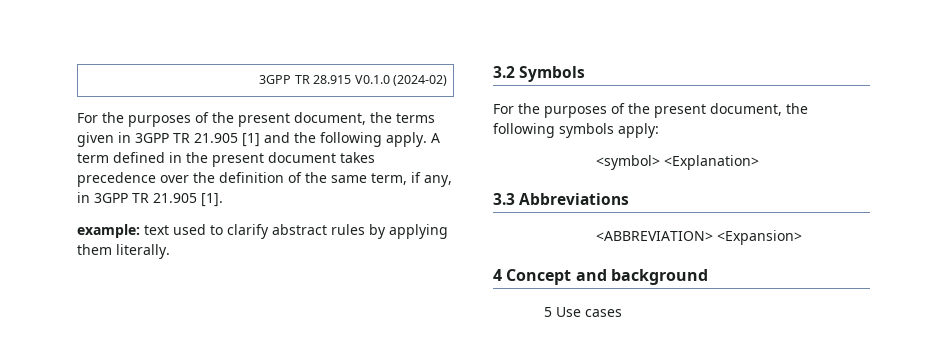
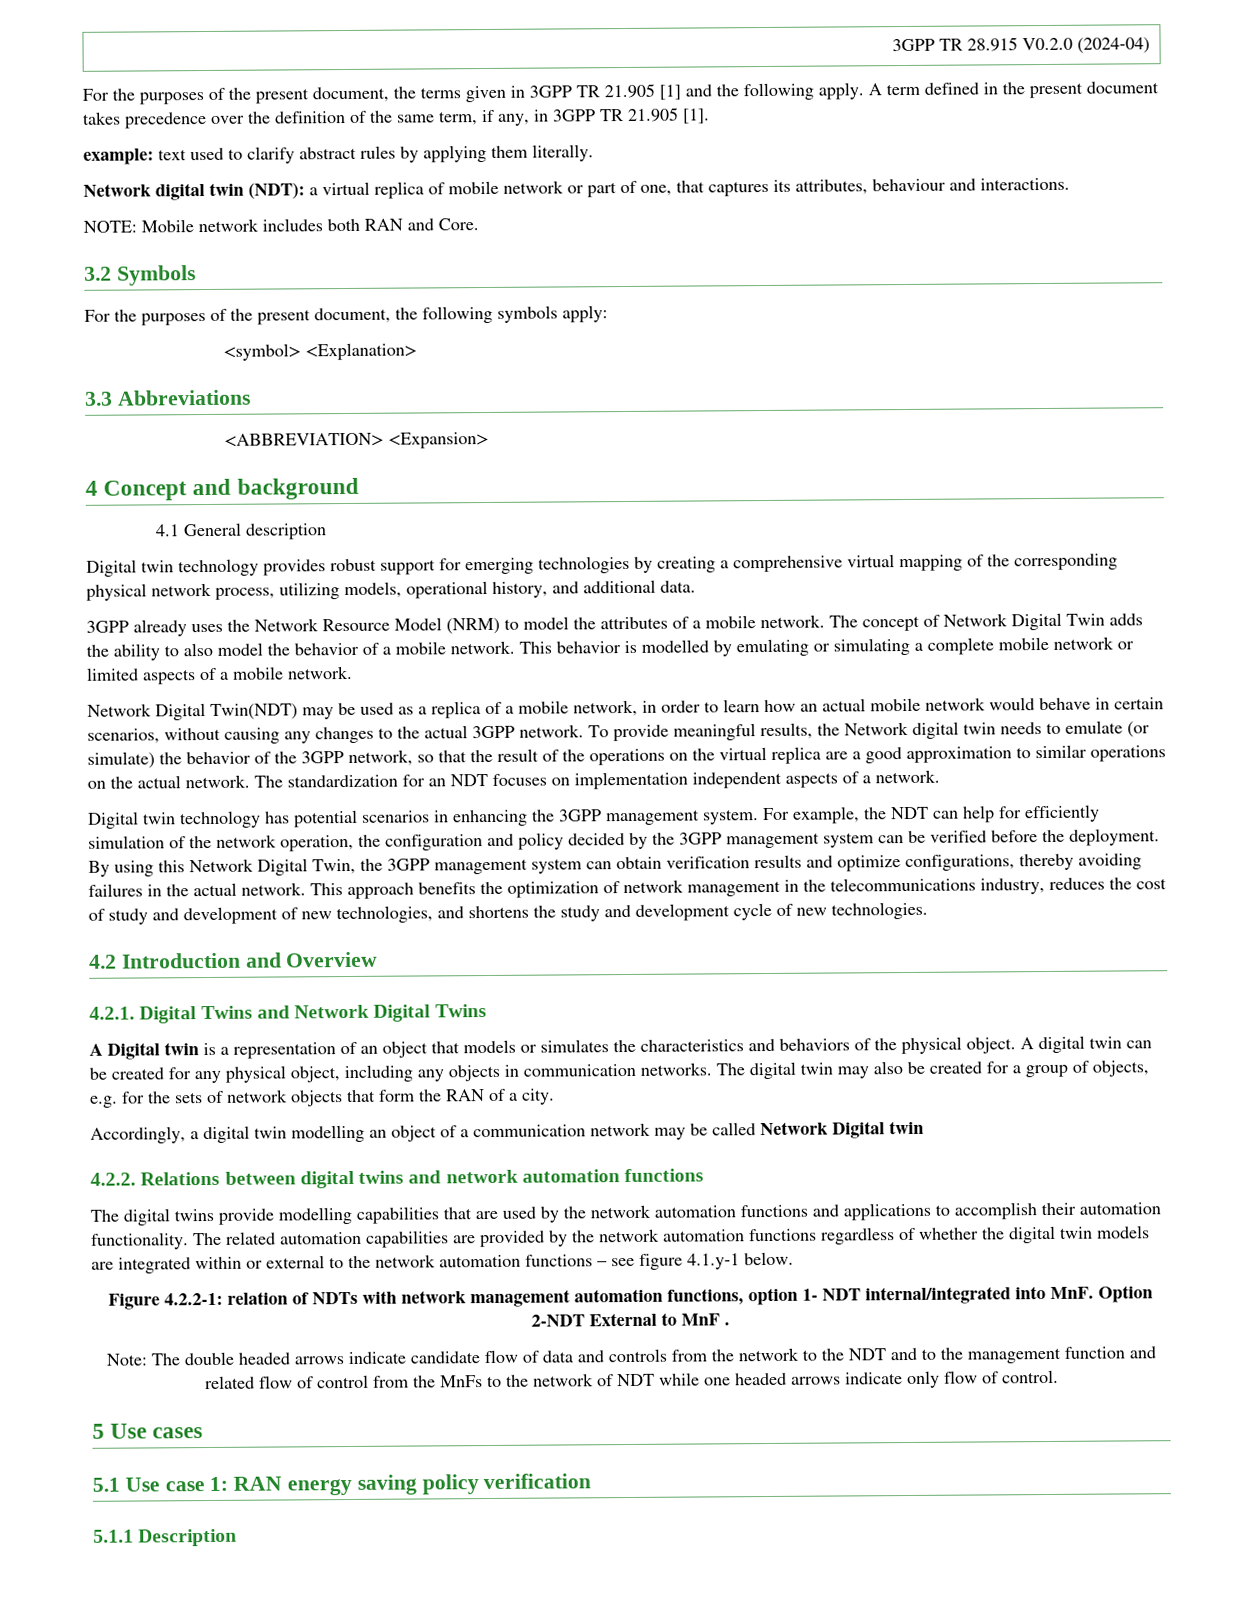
[354,75,447,86] V0.1.0 (2024-02) -> [1021,37,1150,54] V0.2.0 (2024-04)
(170, 251) none -> [83,177,1070,201] [83,218,479,233] // Network digital twin (NDT): a virtual replica of mobile network or part of one, that captures its attributes, behaviour and interactions. // NOTE: Mobile network includes both RAN and Core.
[544,307,623,317] 5 Use cases -> [154,522,327,540] [86,553,1118,577] [86,579,696,601] [86,612,1143,637] [86,636,1134,661] [86,665,353,685] [87,697,1164,721] [87,720,1150,744] [87,744,1166,769] [87,769,940,790] [88,804,1100,829] [88,828,1160,852] [88,853,1142,877] [88,877,1167,900] [88,901,928,925] [89,951,379,969] [89,1004,487,1024] [89,1035,1152,1060] [89,1060,1149,1084] [90,1088,555,1108] [90,1120,924,1144] [90,1168,705,1189] [90,1202,1161,1226] [91,1225,1150,1250] [91,1251,794,1274] [108,1285,1153,1310] [531,1312,730,1327] [105,1346,1156,1366] [204,1369,1059,1390] [92,1423,204,1439] [92,1473,592,1496] [93,1528,238,1547] 4.1 General description // Digital twin technology provides robust support for emerging technologies by creating a comprehensive virtual mapping of the corresponding physical network process, utilizing models, operational history, and additional data. // 3GPP already uses the Network Resource Model (NRM) to model the attributes of a mobile network. The concept of Network Digital Twin adds the ability to also model the behavior of a mobile network. This behavior is modelled by emulating or simulating a complete mobile network or limited aspects of a mobile network. // Network Digital Twin(NDT) may be used as a replica of a mobile network, in order to learn how an actual mobile network would behave in certain scenarios, without causing any changes to the actual 3GPP network. To provide meaningful results, the Network digital twin needs to emulate (or simulate) the behavior of the 3GPP network, so that the result of the operations on the virtual replica are a good approximation to similar operations on the actual network. The standardization for an NDT focuses on implementation independent aspects of a network. // Digital twin technology has potential scenarios in enhancing the 3GPP management system. For example, the NDT can help for efficiently simulation of the network operation, the configuration and policy decided by the 3GPP management system can be verified before the deployment. By using this Network Digital Twin, the 3GPP management system can obtain verification results and optimize configurations, thereby avoiding failures in the actual network. This approach benefits the optimization of network management in the telecommunications industry, reduces the cost of study and development of new technologies, and shortens the study and development cycle of new technologies. // 4.2 Introduction and Overview // 4.2.1. Digital Twins and Network Digital Twins // A Digital twin is a representation of an object that models or simulates the characteristics and behaviors of the physical object. A digital twin can be created for any physical object, including any objects in communication networks. The digital twin may also be created for a group of objects, e.g. for the sets of network objects that form the RAN of a city. // Accordingly, a digital twin modelling an object of a communication network may be called Network Digital twin // 4.2.2. Relations between digital twins and network automation functions // The digital twins provide modelling capabilities that are used by the network automation functions and applications to accomplish their automation functionality. The related automation capabilities are provided by the network automation functions regardless of whether the digital twin models are integrated within or external to the network automation functions – see figure 4.1.y-1 below. // Figure 4.2.2-1: relation of NDTs with network management automation functions, option 1- NDT internal/integrated into MnF. Option 2-NDT External to MnF . // Note: The double headed arrows indicate candidate flow of data and controls from the network to the NDT and to the management function and related flow of control from the MnFs to the network of NDT while one headed arrows indicate only flow of control. // 5 Use cases // 5.1 Use case 1: RAN energy saving policy verification // 5.1.1 Description

